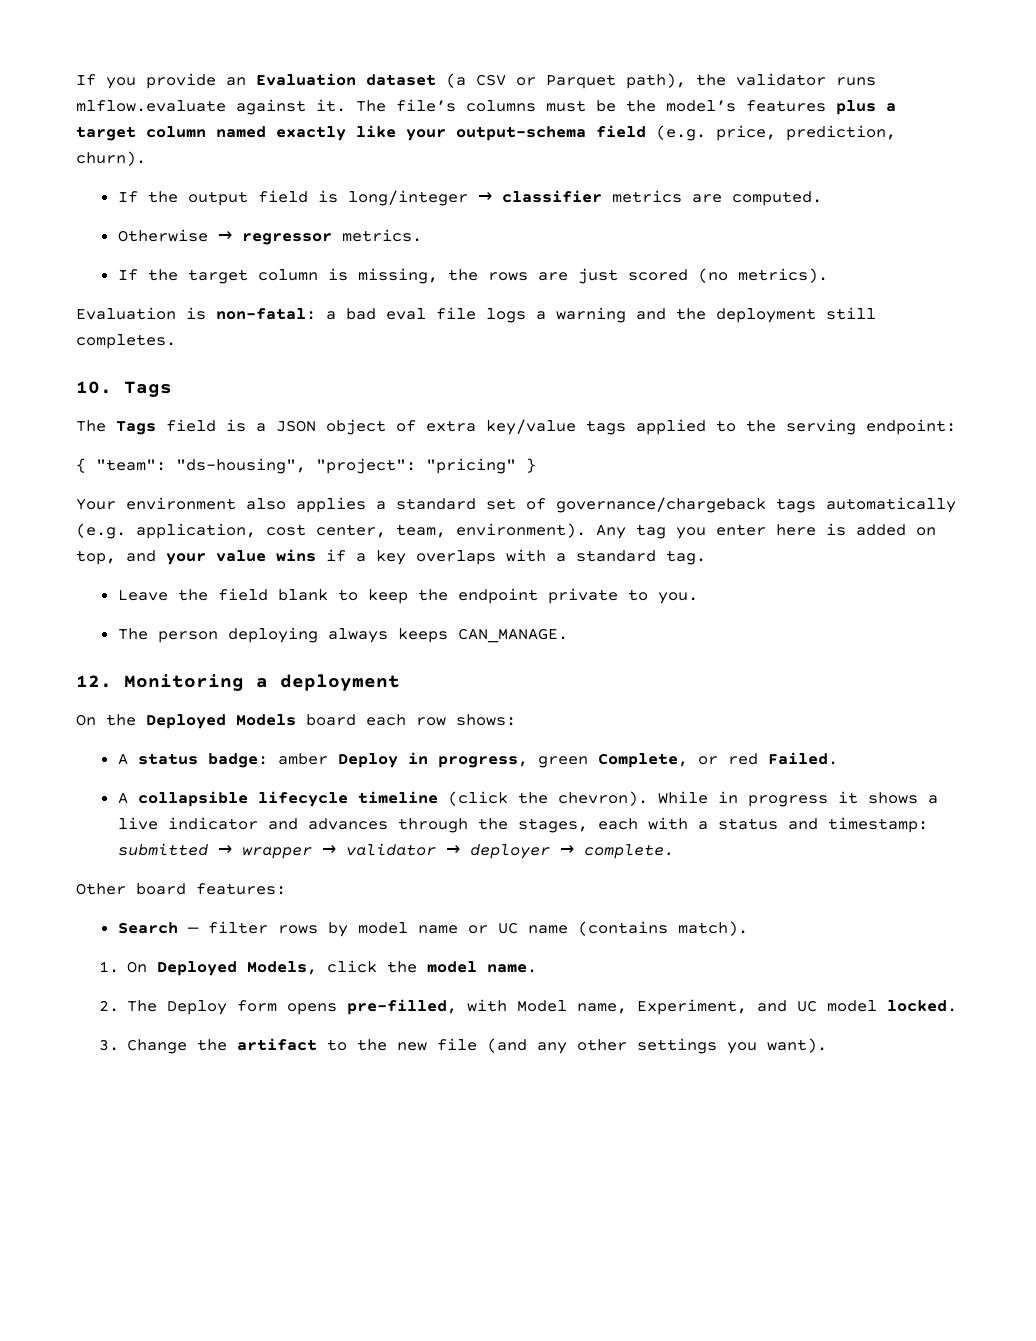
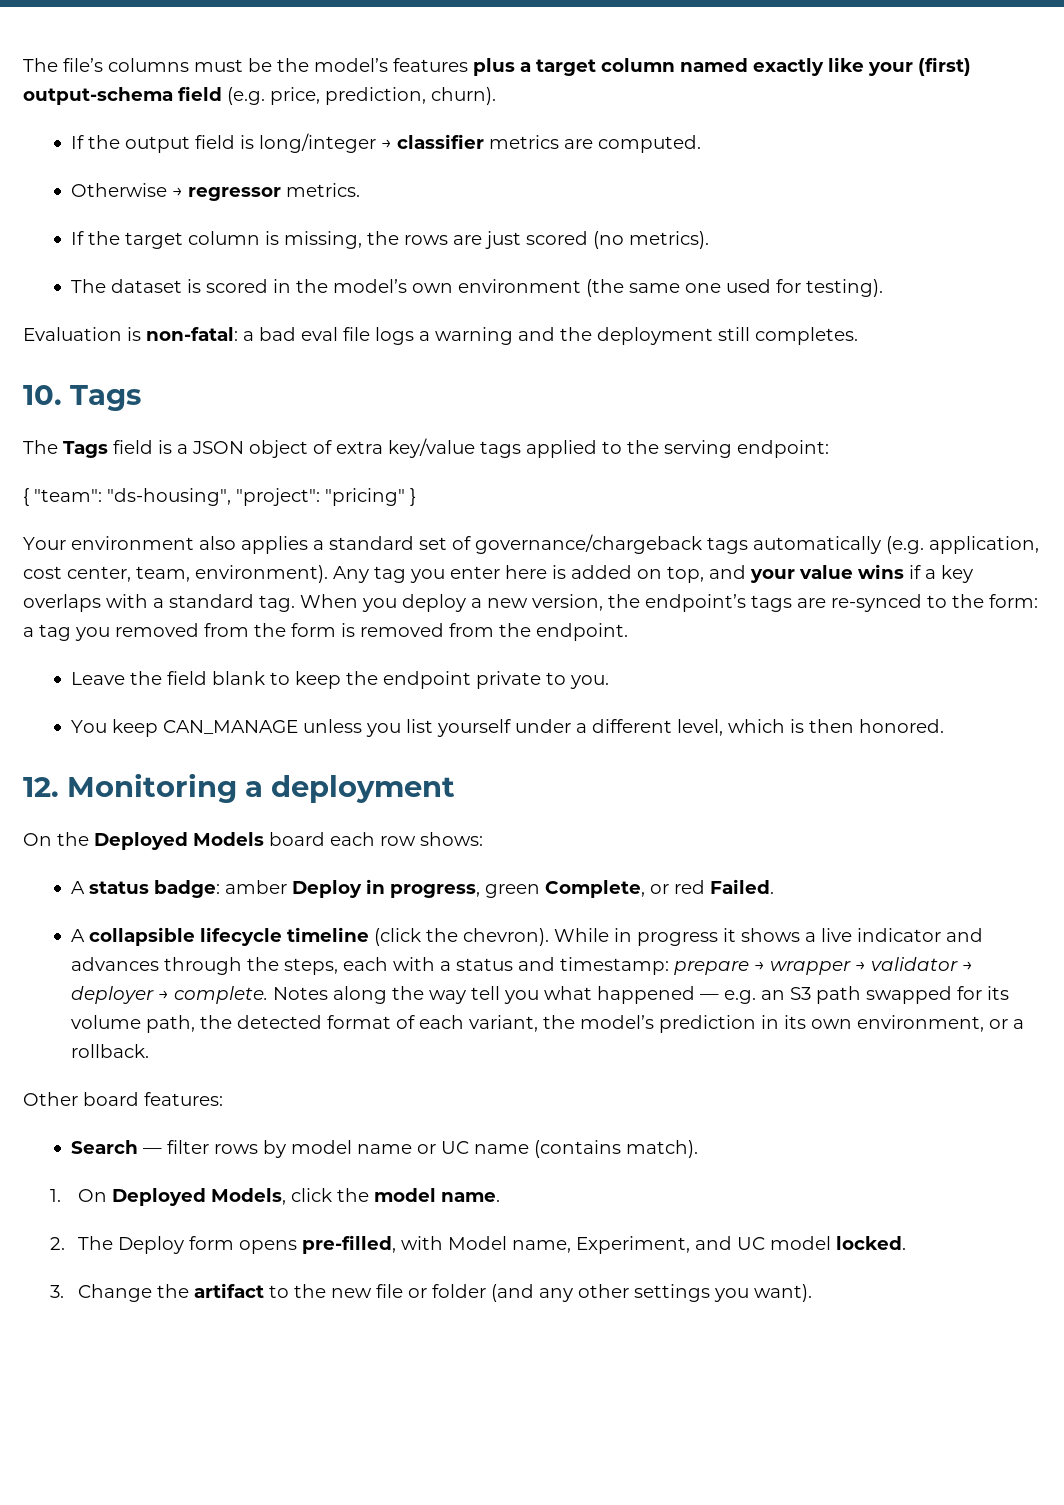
[76,73,876,89] [76,99,346,115] If you provide an Evaluation dataset (a CSV or Parquet path), the validator runs mlflow.evaluate against it. -> (23, 65) none
(446, 135) none -> [918,57,971,76] (first)
(828, 275) none -> [70,279,883,297] // The dataset is scored in the model’s own environment (the same one used for testing).
(706, 557) none -> [300,594,1038,612] [23,623,628,641] When you deploy a new version, the endpoint’s tags are re-synced to the form: a tag you removed from the form is removed from the endpoint.
[117,627,568,643] The person deploying always keeps CAN_MANAGE. -> [70,719,944,737] You keep CAN_MANAGE unless you list yourself under a different level, which is then honored.
[517,818,588,833] stages, -> [283,958,338,975] steps,
[117,843,208,856] submitted -> [673,961,749,975] prepare
(674, 851) none -> [272,986,1009,1004] [70,1015,1024,1033] [70,1044,149,1058] Notes along the way tell you what happened — e.g. an S3 path swapped for its volume path, the detected format of each variant, the model’s prediction in its own environment, or a rollback.
(478, 1044) none -> [407,1284,486,1298] or folder

